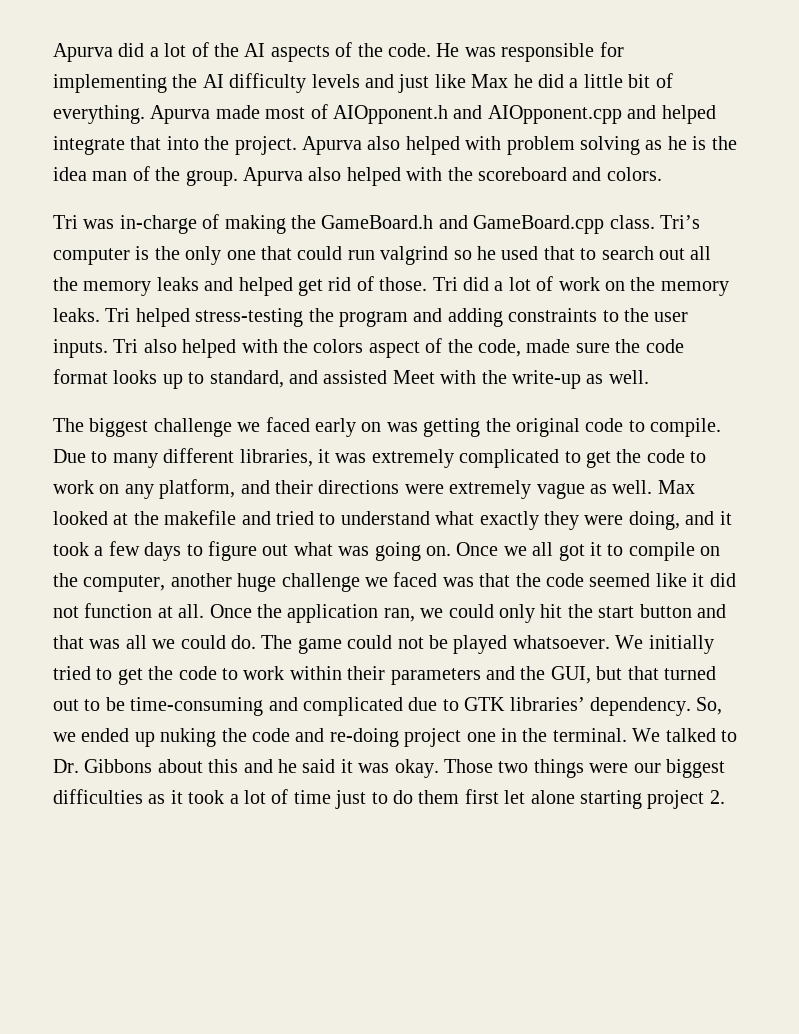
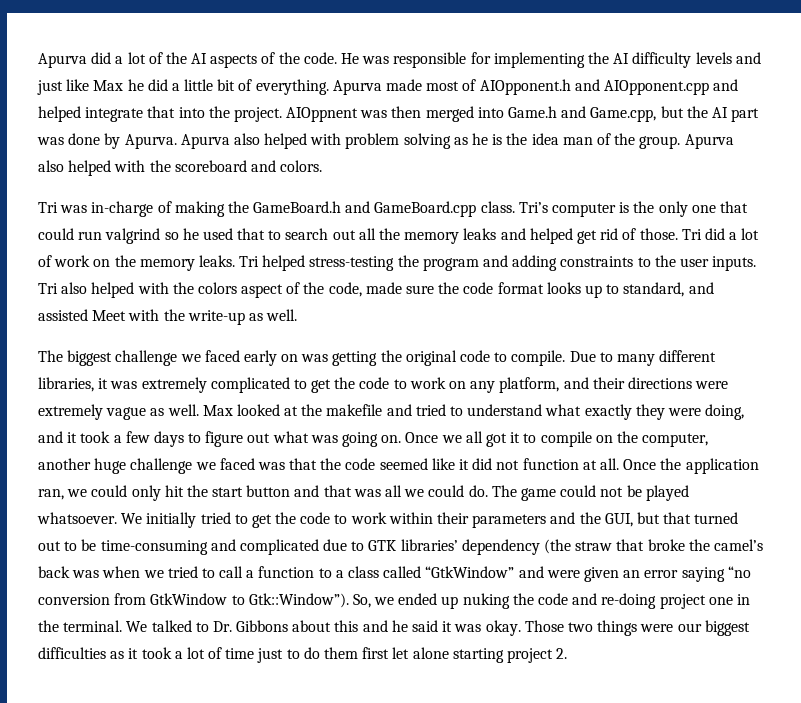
(297, 145) none -> [286,106,760,122] [37,133,177,149] AIOppnent was then merged into Game.h and Game.cpp, but the AI part was done by Apurva.
[589,697,691,716] dependency. -> [461,539,763,555] [38,566,751,582] [38,593,349,608] dependency (the straw that broke the camel’s back was when we tried to call a function to a class called “GtkWindow” and were given an error saying “no conversion from GtkWindow to Gtk::Window”).

